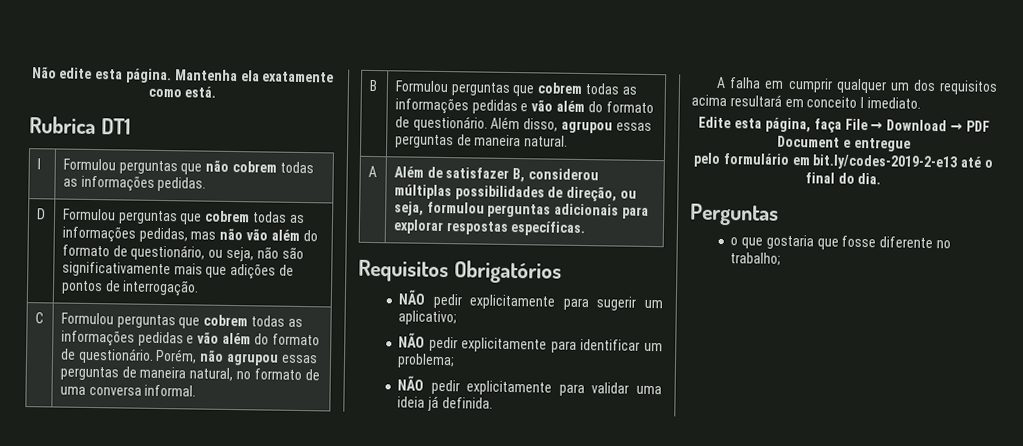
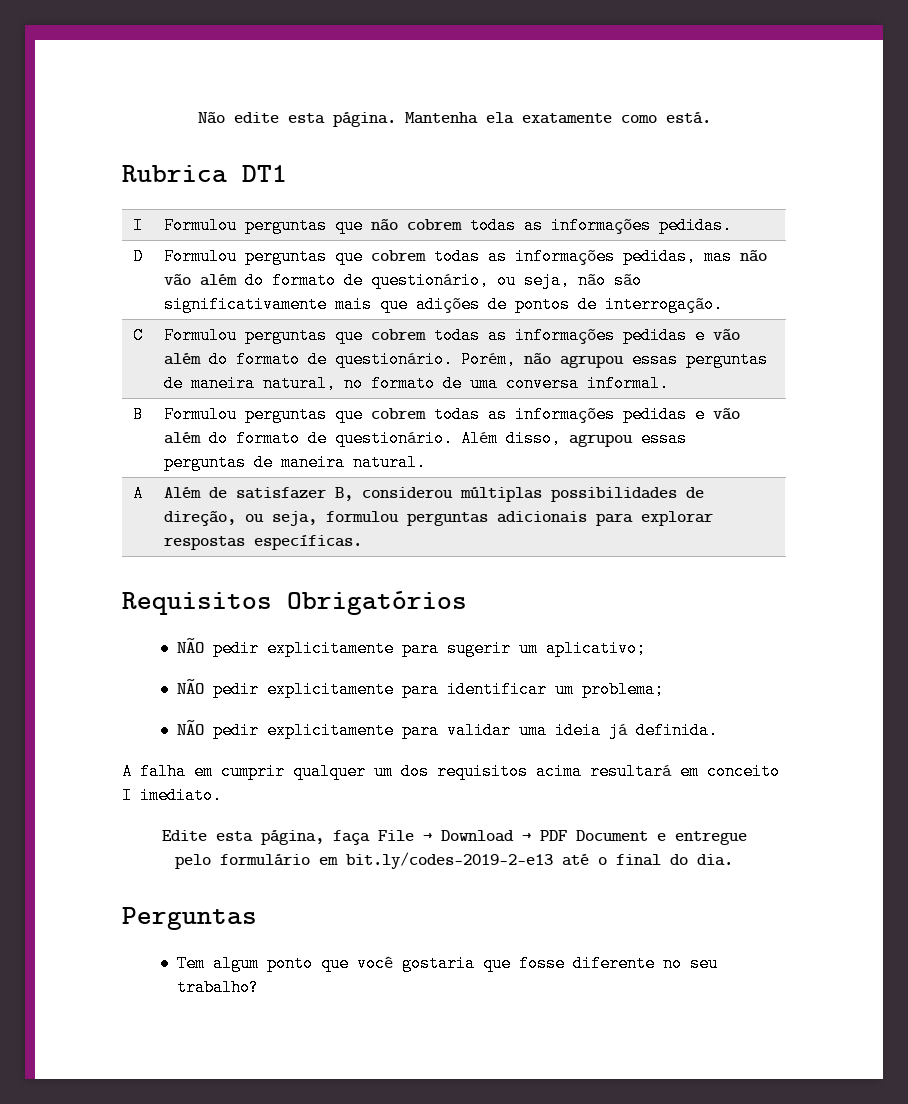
[730,237,763,249] o que -> [177,955,394,972] Tem algum ponto que você
[730,252,782,266] trabalho; -> [690,955,719,972] [177,979,260,996] seu trabalho?

